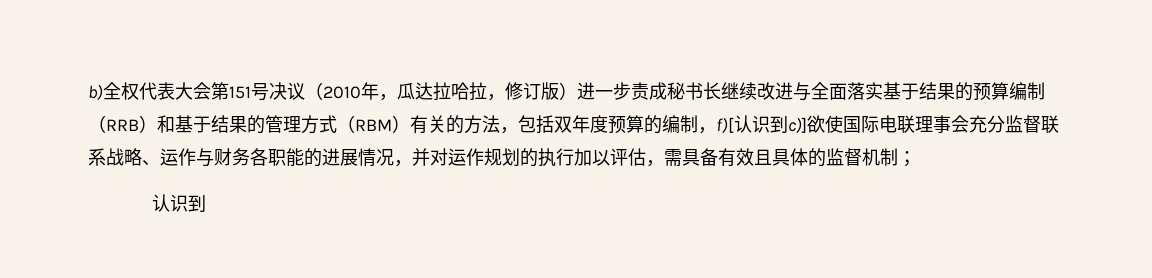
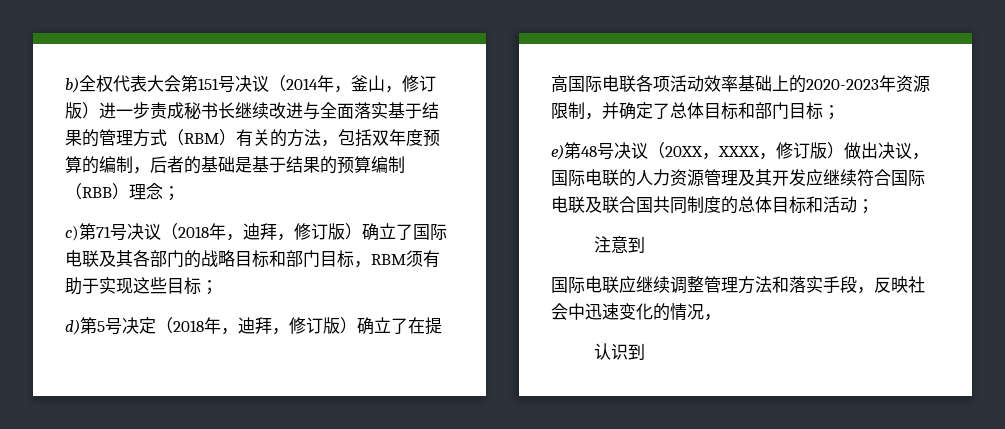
[323,82,487,101] 2010年，瓜达拉哈拉 -> [286,75,385,93] 2014年，釜山
[973,82,1045,101] [88,115,265,134] 预算编制（RRB）和基于结果的 -> (99, 138) none
[716,115,1059,134] [88,148,916,167] f)[认识到c)]欲使国际电联理事会充分监督联系战略、运作与财务各职能的进展情况，并对运作规划的执行加以评估，需具备有效且具体的监督机制； -> [150,156,405,174] [65,183,180,201] [65,223,447,241] [65,250,440,268] [65,277,218,295] [65,317,442,335] [551,75,930,93] [551,102,840,120] [551,142,929,160] [551,169,925,187] [551,196,874,214] [594,236,646,253] [551,276,925,294] [551,303,721,321] 后者的基础是基于结果的预算编制（RBB）理念； // c)第71号决议（2018年，迪拜，修订版）确立了国际电联及其各部门的战略目标和部门目标，RBM须有助于实现这些目标； // d)第5号决定（2018年，迪拜，修订版）确立了在提高国际电联各项活动效率基础上的2020-2023年资源限制，并确定了总体目标和部门目标； // e)第48号决议（20XX，XXXX，修订版）做出决议，国际电联的人力资源管理及其开发应继续符合国际电联及联合国共同制度的总体目标和活动； // 注意到 // 国际电联应继续调整管理方法和落实手段，反映社会中迅速变化的情况，

